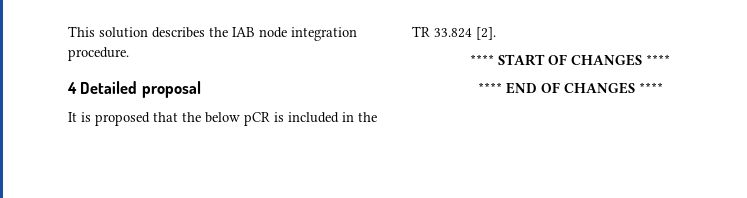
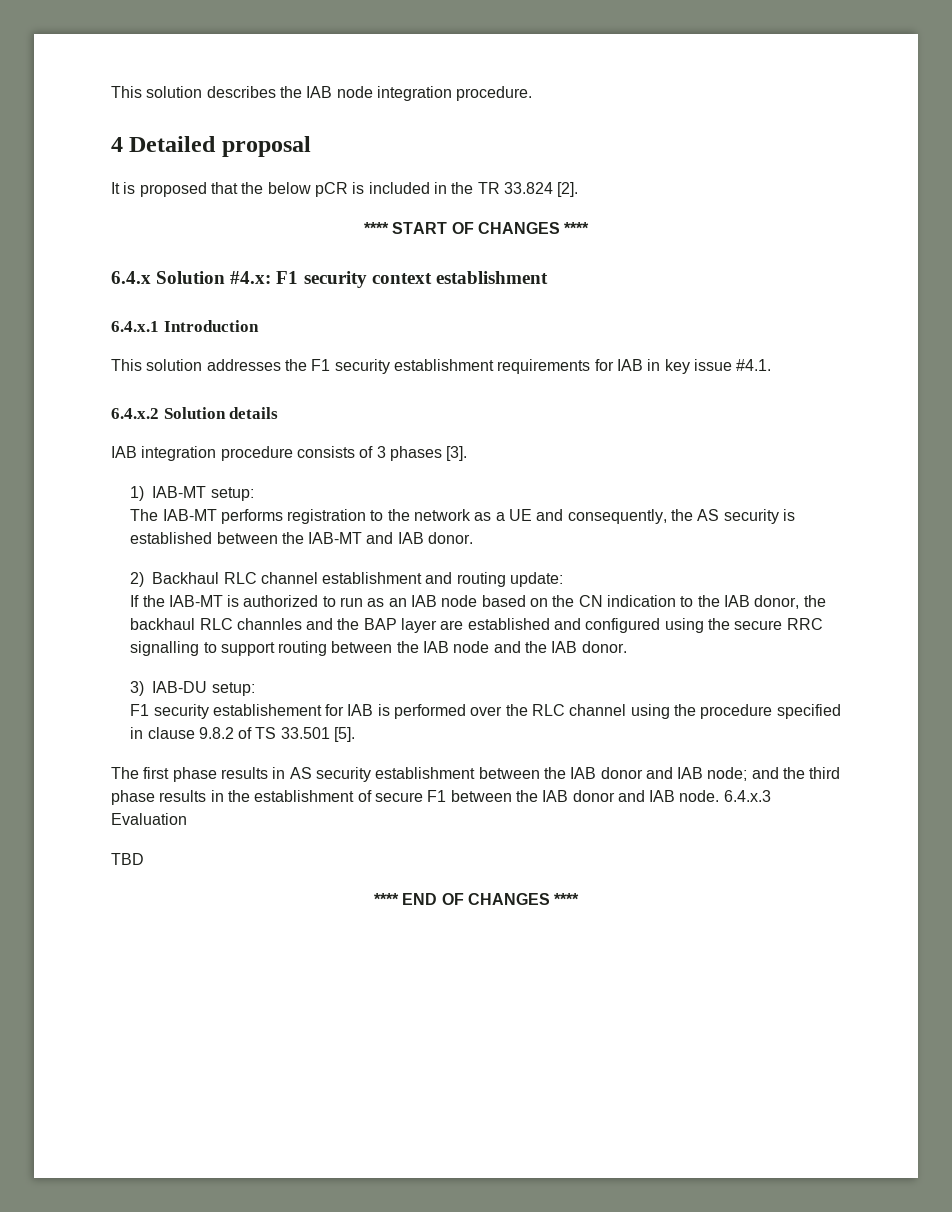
(670, 59) none -> [111,271,548,288] [111,320,259,332] [111,359,772,374] [111,407,279,419] [111,446,468,461] [130,486,254,501] [130,509,795,524] [130,532,474,544] [130,572,564,587] [130,595,826,609] [130,618,823,633] [130,641,627,656] [130,681,255,696] [130,704,841,719] [130,727,356,742] [111,767,841,782] [111,790,771,805] [111,813,187,825] [111,853,144,865] // 6.4.x Solution #4.x: F1 security context establishment // 6.4.x.1 Introduction // This solution addresses the F1 security establishment requirements for IAB in key issue #4.1. // 6.4.x.2 Solution details // IAB integration procedure consists of 3 phases [3]. // 1) IAB-MT setup: // The IAB-MT performs registration to the network as a UE and consequently, the AS security is established between the IAB-MT and IAB donor. // 2) Backhaul RLC channel establishment and routing update: // If the IAB-MT is authorized to run as an IAB node based on the CN indication to the IAB donor, the backhaul RLC channles and the BAP layer are established and configured using the secure RRC signalling to support routing between the IAB node and the IAB donor. // 3) IAB-DU setup: // F1 security establishement for IAB is performed over the RLC channel using the procedure specified in clause 9.8.2 of TS 33.501 [5]. // The first phase results in AS security establishment between the IAB donor and IAB node; and the third phase results in the establishment of secure F1 between the IAB donor and IAB node. 6.4.x.3 Evaluation // TBD

